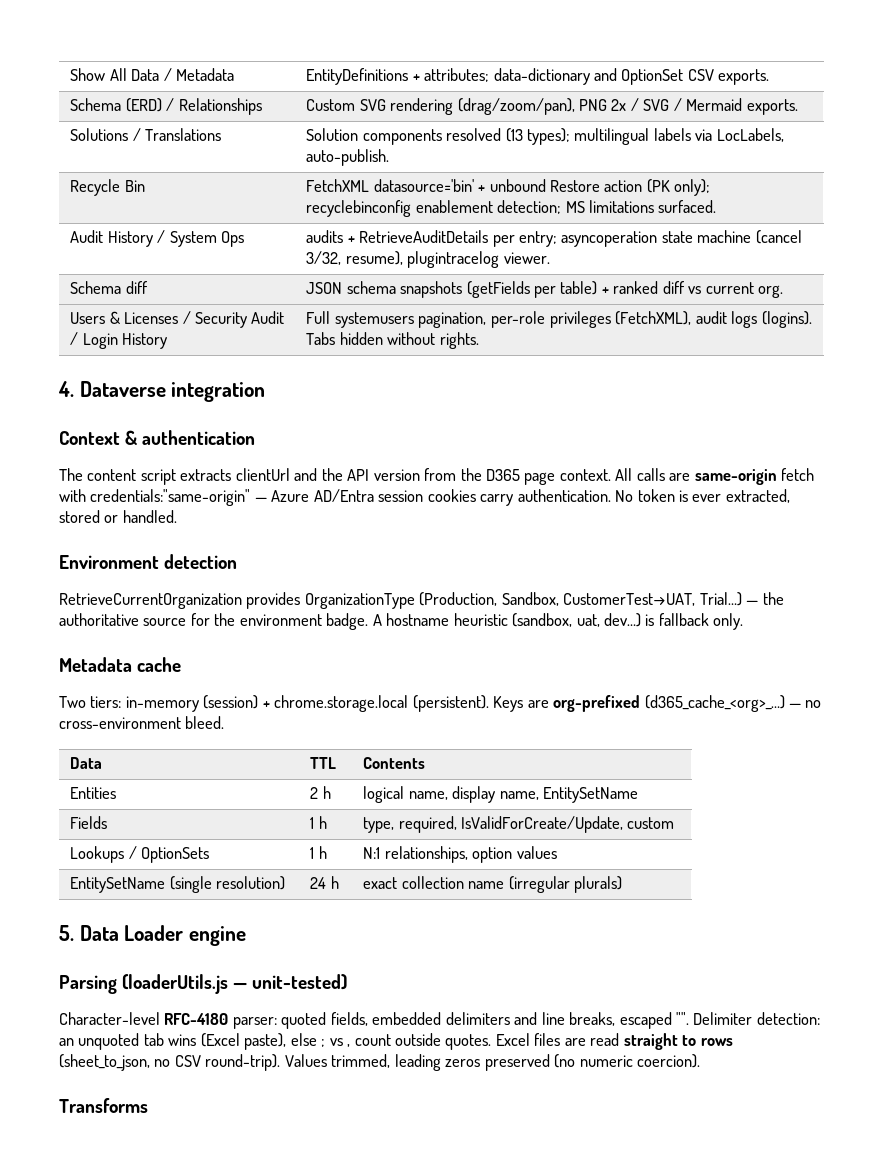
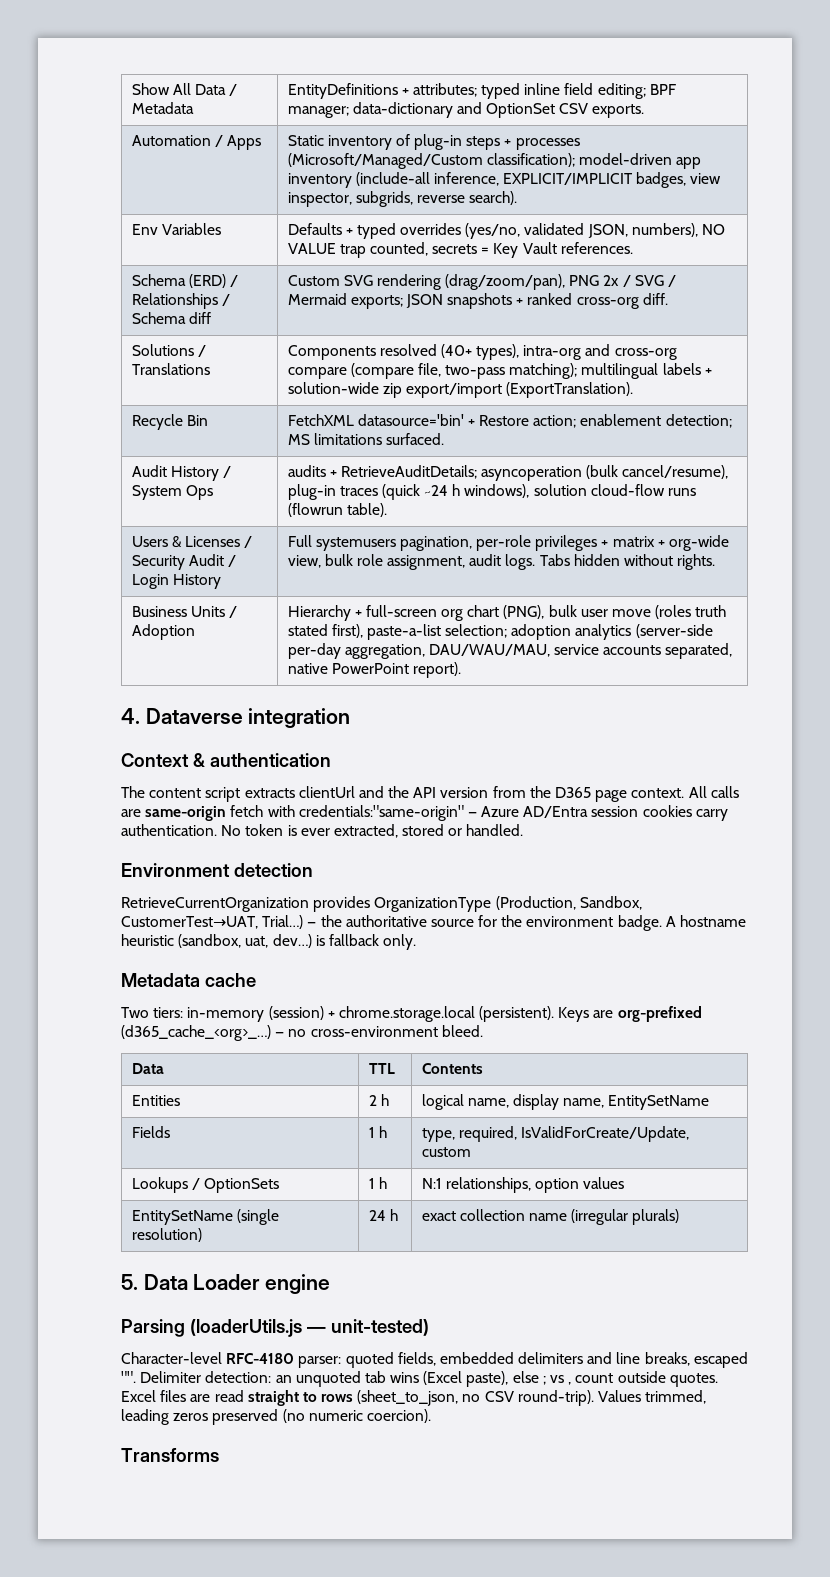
(490, 75) none -> [481,83,676,99] [287,106,349,118] typed inline field editing; BPF manager;
(770, 77) none -> [131,135,261,150] [287,134,580,150] [287,153,702,169] [287,172,722,188] [287,191,518,207] [131,223,221,235] [287,223,726,239] [287,242,633,258] // Automation / Apps | Static inventory of plug-in steps + processes (Microsoft/Managed/Custom classification); model-driven app inventory (include-all inference, EXPLICIT/IMPLICIT badges, view inspector, subgrids, reverse search). // Env Variables | Defaults + typed overrides (yes/no, validated JSON, numbers), NO VALUE trap counted, secrets = Key Vault references.
(262, 106) none -> [221,294,230,306] [131,312,211,324] / Schema diff
[746,99,798,115] [70,128,222,141] [306,128,784,145] [306,149,390,166] exports. // Solutions / Translations | Solution components resolved (13 types); multilingual labels via LocLabels, auto-publish. -> [350,293,668,309] [131,344,206,357] [131,363,210,375] [287,344,677,360] [287,363,712,379] [287,382,634,398] exports; JSON snapshots + ranked cross-org diff. // Solutions / Translations | Components resolved (40+ types), intra-org and cross-org compare (compare file, two-pass matching); multilingual labels + solution-wide zip export/import (ExportTranslation).
[489,179,711,196] [306,200,412,217] unbound Restore action (PK only); recyclebinconfig -> [479,415,577,428] Restore action;
[359,230,802,247] [306,251,550,268] [70,281,148,294] [306,281,784,298] RetrieveAuditDetails per entry; asyncoperation state machine (cancel 3/32, resume), plugintracelog viewer. // Schema diff | JSON schema snapshots (getFields per table) + ranked diff vs current org. -> [340,465,729,481] [287,484,697,500] [287,503,387,517] RetrieveAuditDetails; asyncoperation (bulk cancel/resume), plug-in traces (quick ~24 h windows), solution cloud-flow runs (flowrun table).
[615,311,812,328] [306,332,479,349] (FetchXML), audit logs (logins). Tabs hidden without rights. -> [601,535,730,551] [287,554,716,570] [131,606,237,618] [131,624,195,640] [287,605,727,621] [287,624,713,640] [287,643,733,659] [287,662,461,678] + matrix + org-wide view, bulk role assignment, audit logs. Tabs hidden without rights. // Business Units / Adoption | Hierarchy + full-screen org chart (PNG), bulk user move (roles truth stated first), paste-a-list selection; adoption analytics (server-side per-day aggregation, DAU/WAU/MAU, service accounts separated, native PowerPoint report).

